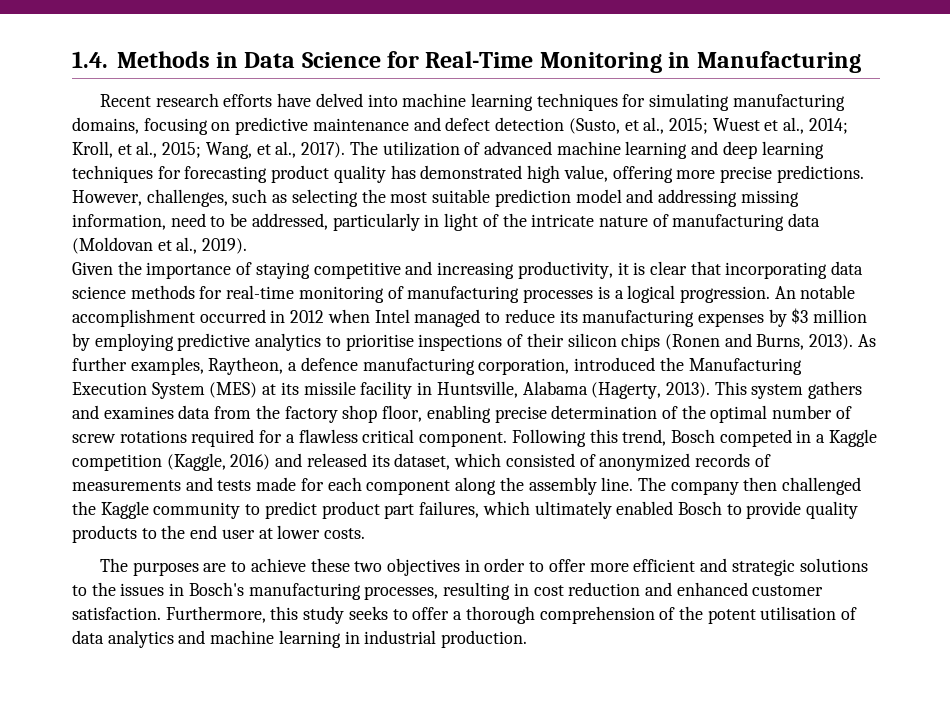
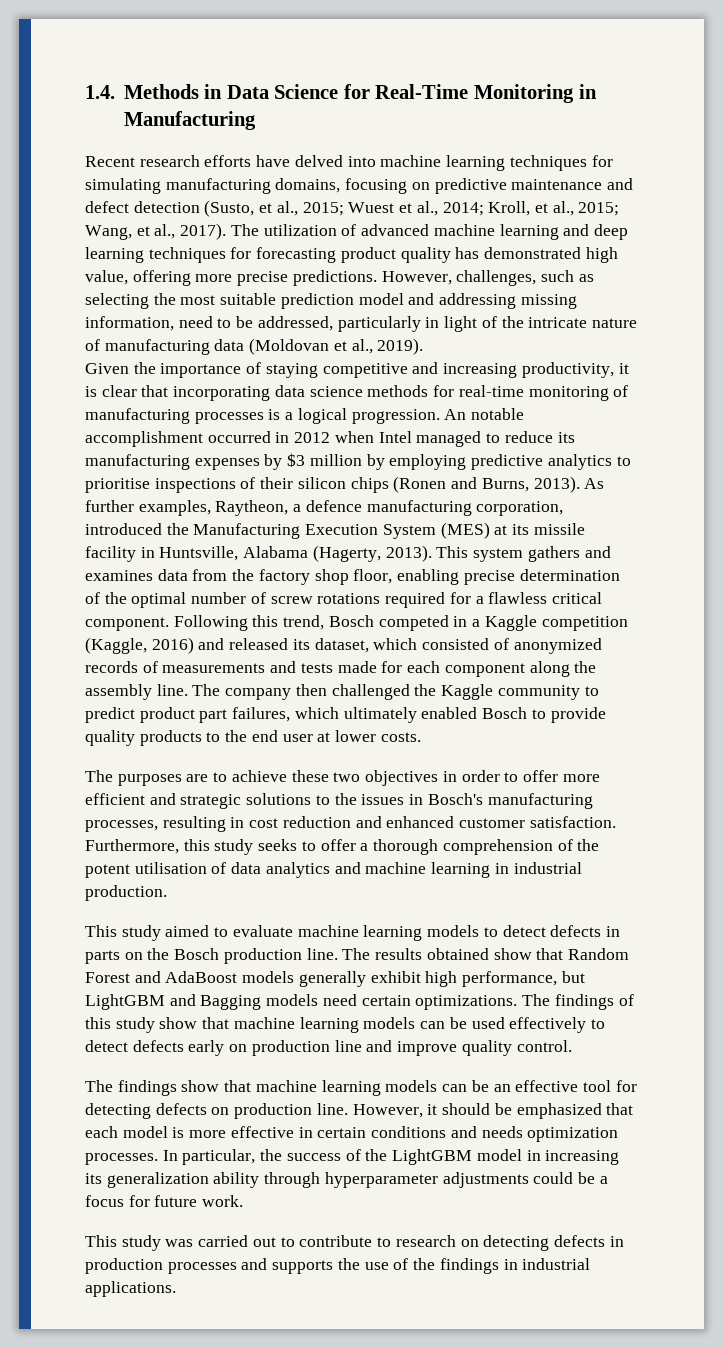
(528, 639) none -> [85,925,620,941] [85,948,629,964] [85,971,585,987] [85,994,634,1010] [85,1017,605,1033] [85,1040,572,1056] [85,1080,637,1096] [85,1103,634,1119] [85,1126,619,1142] [85,1149,620,1165] [85,1172,608,1188] [85,1195,244,1207] [85,1235,624,1251] [85,1258,591,1274] [85,1281,176,1297] // This study aimed to evaluate machine learning models to detect defects in parts on the Bosch production line. The results obtained show that Random Forest and AdaBoost models generally exhibit high performance, but LightGBM and Bagging models need certain optimizations. The findings of this study show that machine learning models can be used effectively to detect defects early on production line and improve quality control. // The findings show that machine learning models can be an effective tool for detecting defects on production line. However, it should be emphasized that each model is more effective in certain conditions and needs optimization processes. In particular, the success of the LightGBM model in increasing its generalization ability through hyperparameter adjustments could be a focus for future work. // This study was carried out to contribute to research on detecting defects in production processes and supports the use of the findings in industrial applications.

